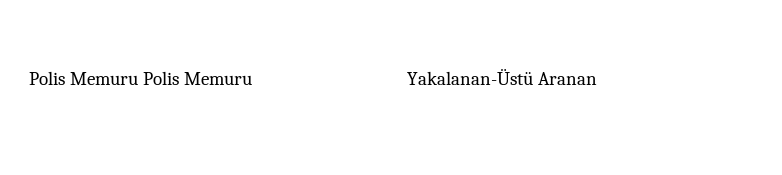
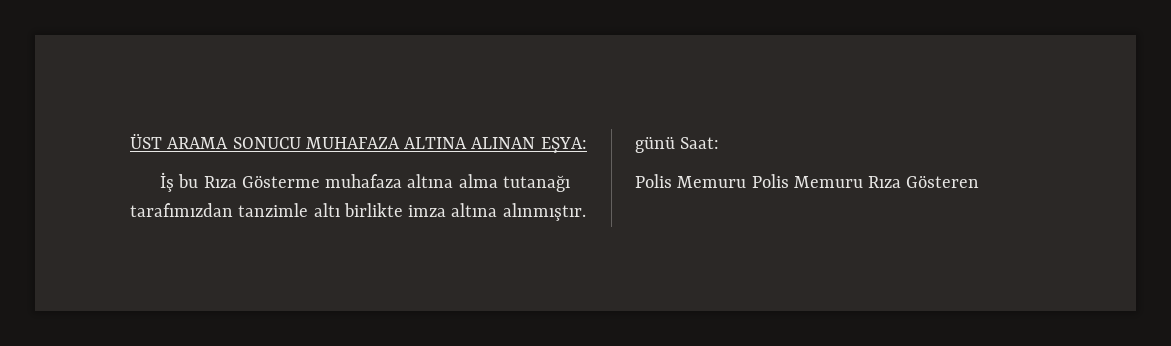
(29, 78) none -> [130,133,587,153] [160,172,570,192] [130,203,586,221] [635,136,720,153] ÜST ARAMA SONUCU MUHAFAZA ALTINA ALINAN EŞYA: // İş bu Rıza Gösterme muhafaza altına alma tutanağı tarafımızdan tanzimle altı birlikte imza altına alınmıştır. günü Saat: //
[407,69,598,85] Yakalanan-Üstü Aranan -> [868,175,980,188] Rıza Gösteren

